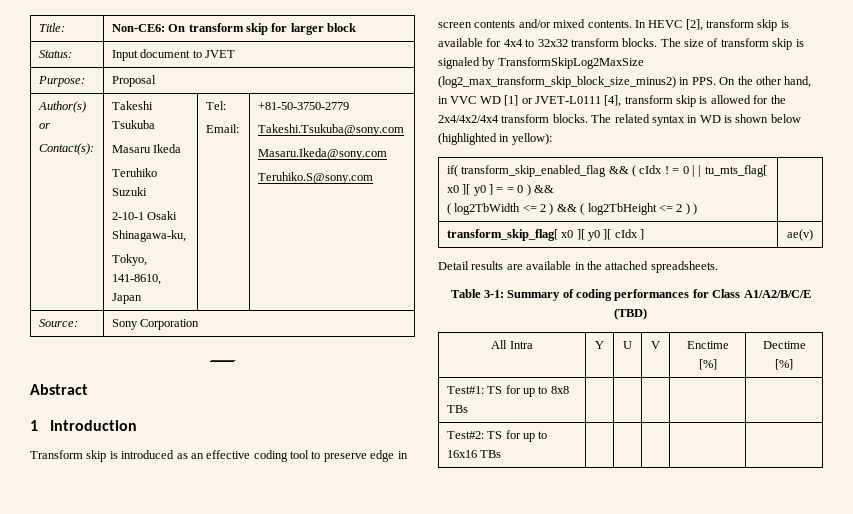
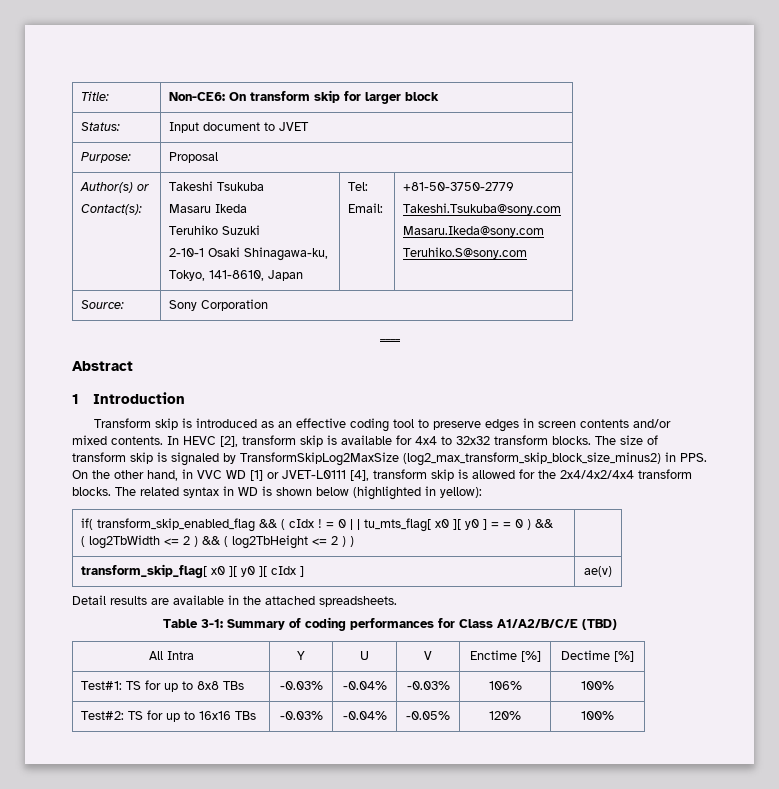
[370,450,395,462] edge -> [484,419,519,432] edges
(468, 409) | | | | -> [279,681,323,690] [342,681,387,690] [406,681,450,690] [488,681,522,690] [581,681,614,690] -0.03% | -0.04% | -0.03% | 106% | 100%
(502, 454) | | | | -> [279,711,323,720] [342,711,387,720] [406,711,450,720] [489,711,521,720] [581,711,614,720] -0.03% | -0.04% | -0.05% | 120% | 100%

